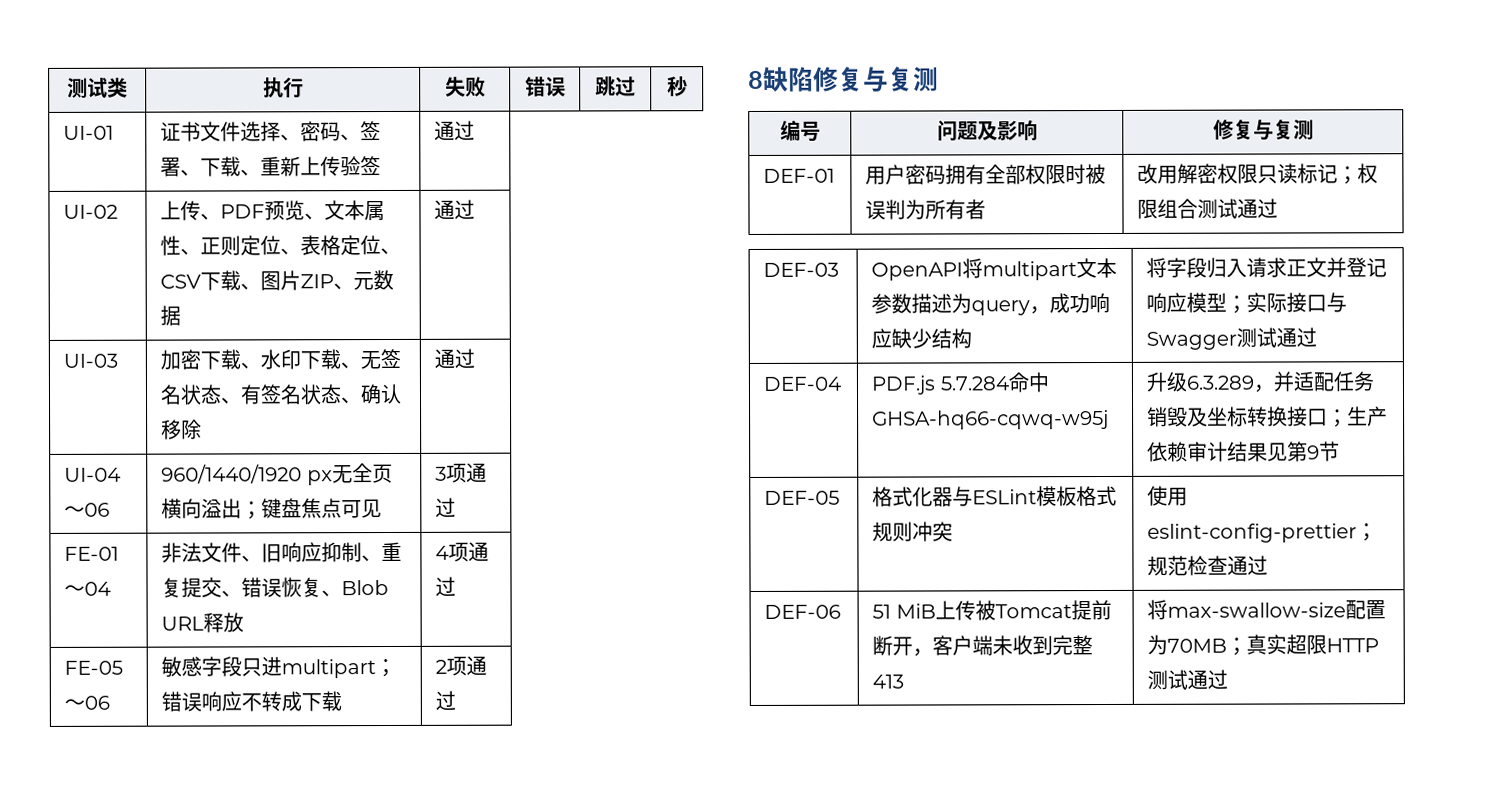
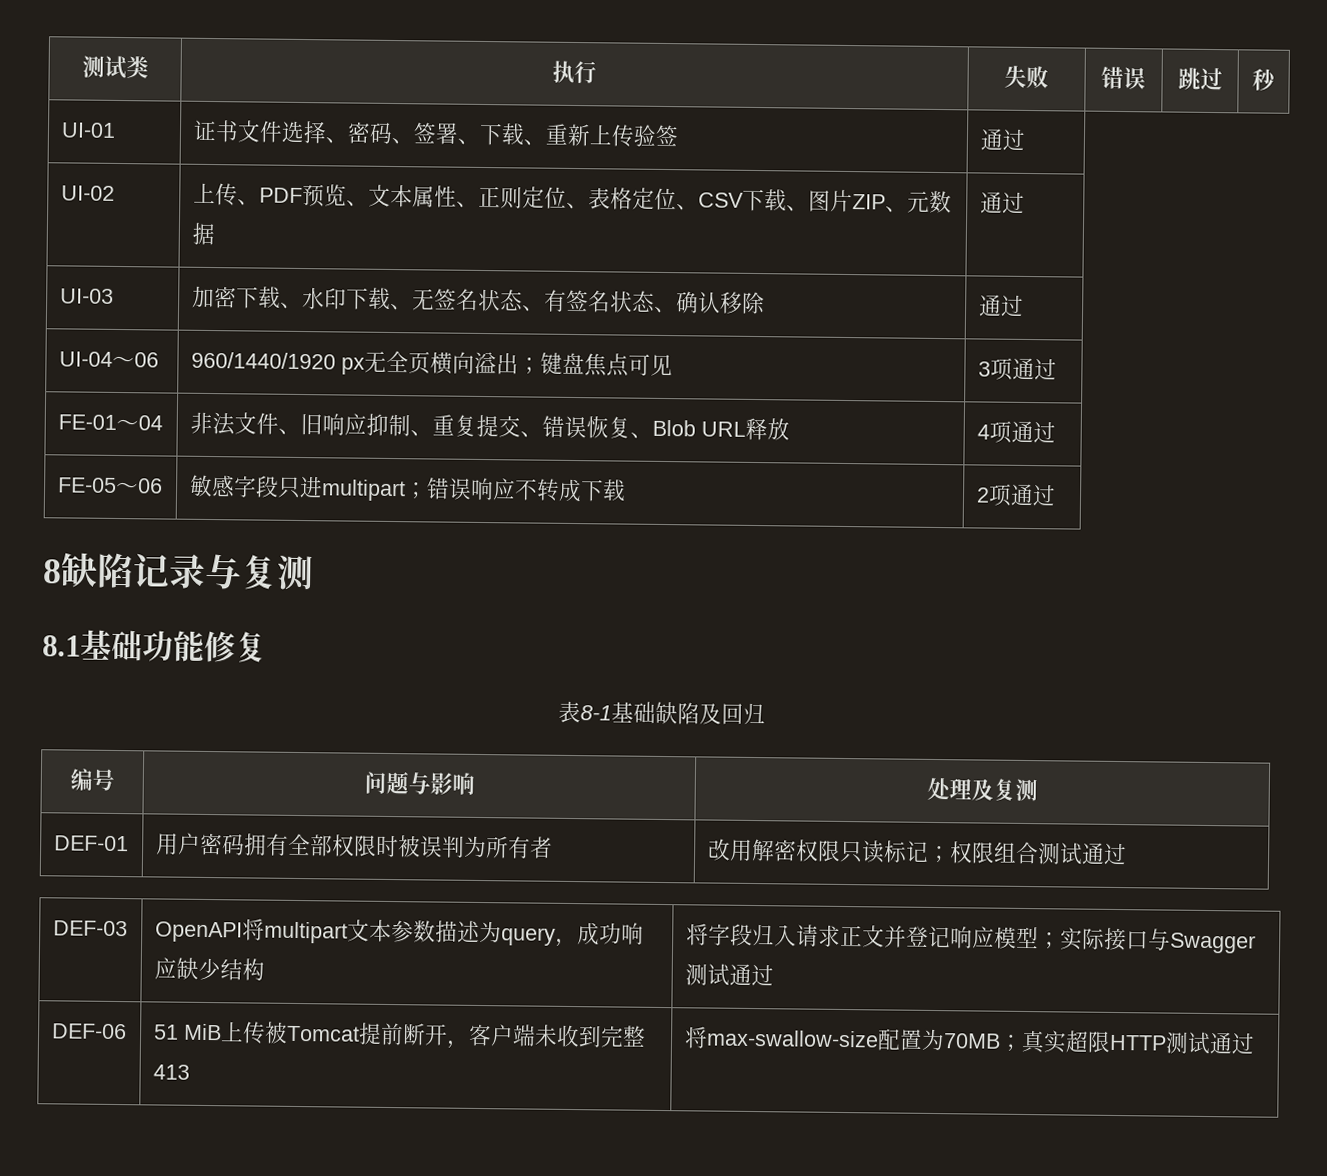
[813,66,939,92] 修复与复测 -> [132,553,314,591] [42,629,267,663] [558,700,766,726] 记录与复测 // 8.1基础功能修复 // 表8-1基础缺陷及回归
[976,120,998,141] 及 -> [407,772,431,795] 与
[1212,119,1274,141] 修复与 -> [926,777,994,801] 处理及
[763,376,842,391] [871,372,1049,395] [872,409,1110,430] [1146,371,1375,393] [1147,406,1389,428] [1147,441,1341,462] [764,490,841,505] [872,485,1118,507] [872,521,954,542] [1147,485,1189,506] [1147,523,1378,543] [1147,555,1269,576] // DEF-04 | PDF.js 5.7.284命中GHSA-hq66-cqwq-w95j | 升级6.3.289，并适配任务销毁及坐标转换接口；生产依赖审计结果见第9节 // DEF-05 | 格式化器与ESLint模板格式规则冲突 | 使用eslint-config-prettier；规范检查通过 -> (774, 975) none

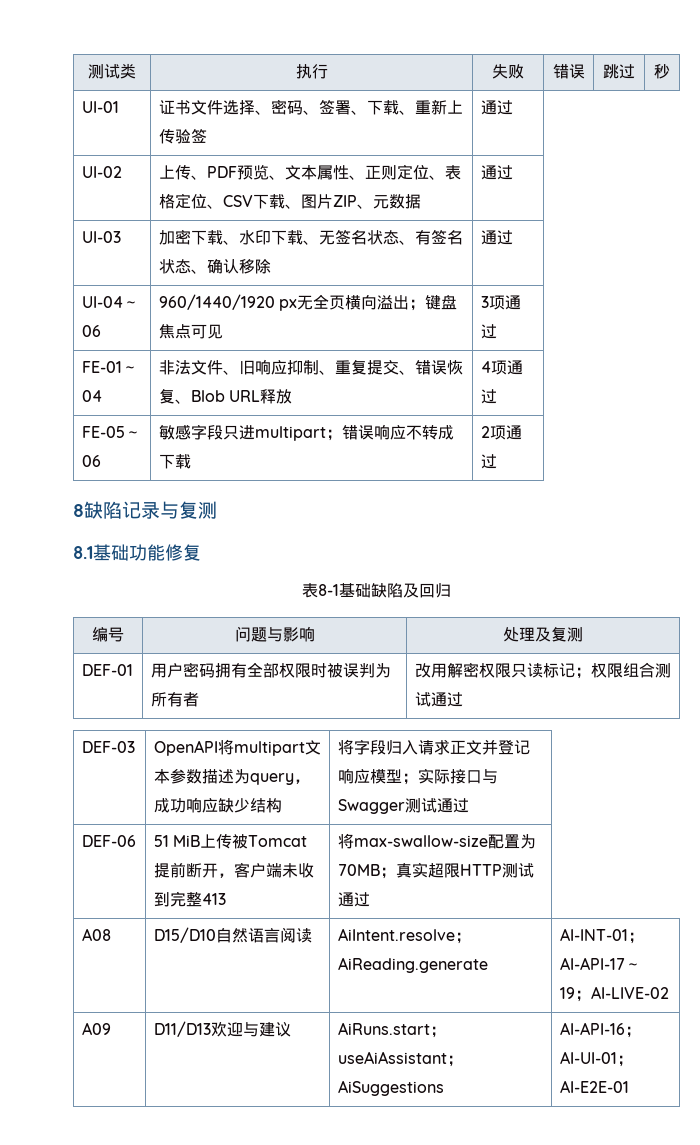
(1255, 1043) none -> [81,928,111,941] [153,927,312,943] [337,928,471,944] [337,957,488,973] [559,928,644,944] [559,957,641,970] [559,986,669,1002] [81,1022,111,1035] [153,1021,291,1037] [337,1022,446,1038] [337,1051,463,1067] [337,1080,444,1096] [559,1022,641,1038] [559,1051,633,1067] [559,1080,629,1093] // A08 | D15/D10自然语言阅读 | AiIntent.resolve；AiReading.generate | AI-INT-01；AI-API-17～19；AI-LIVE-02 // A09 | D11/D13欢迎与建议 | AiRuns.start；useAiAssistant；AiSuggestions | AI-API-16；AI-UI-01；AI-E2E-01

